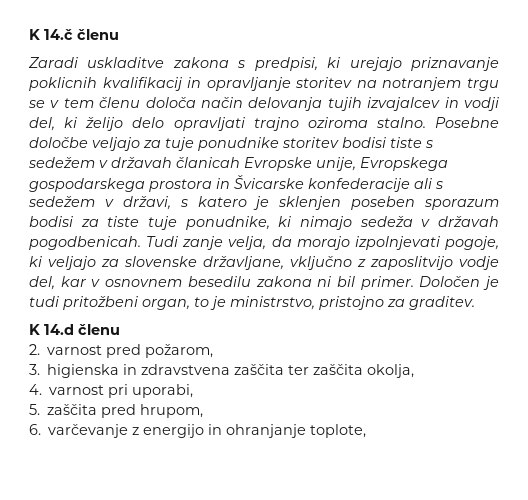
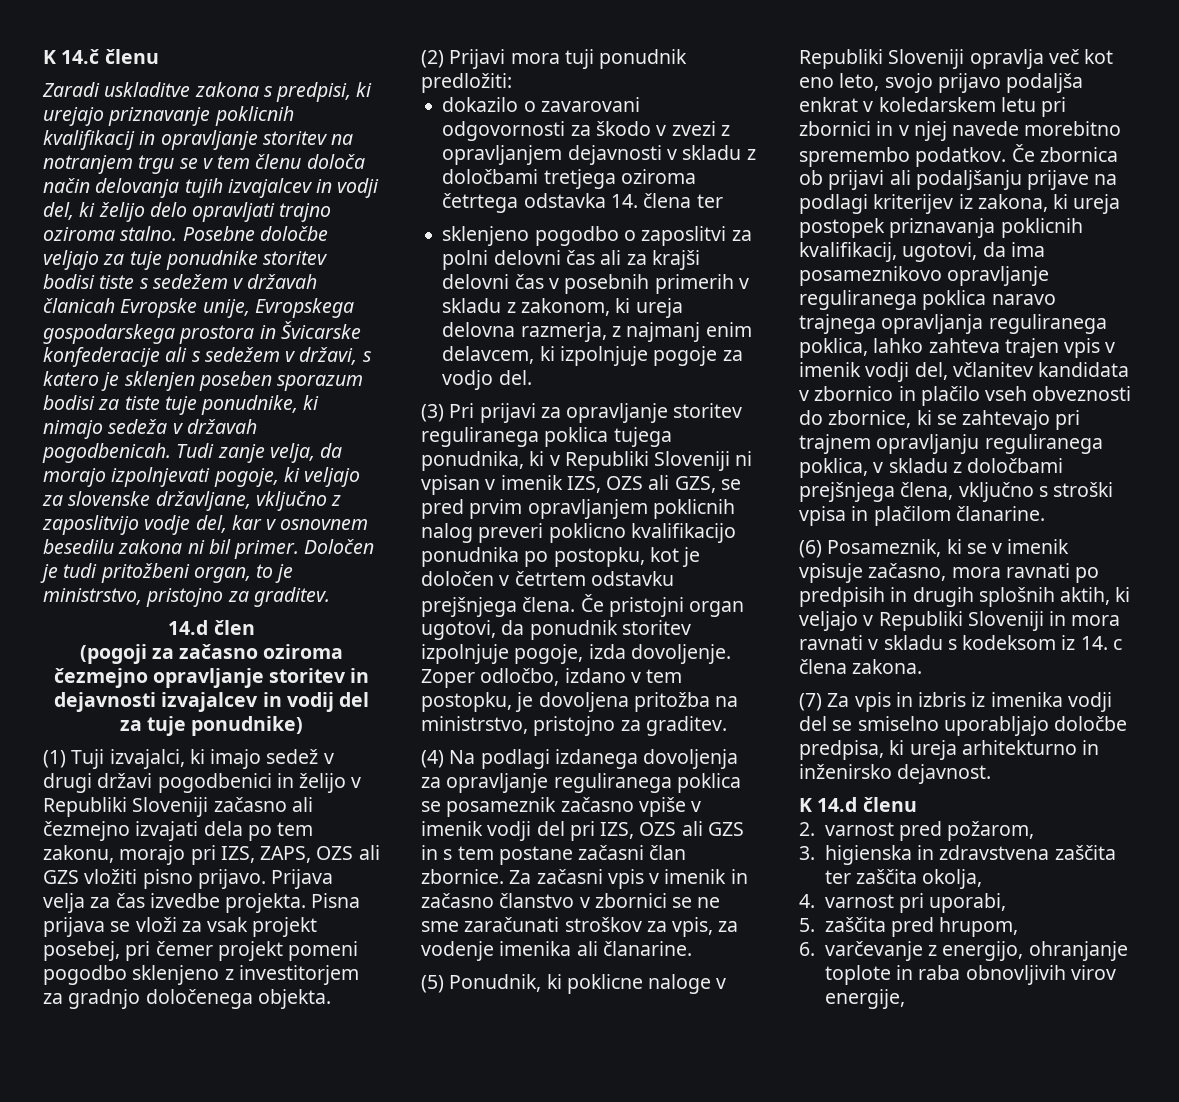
(475, 303) none -> [168,620,255,635] [79,644,344,664] [53,668,370,688] [53,692,370,712] [119,716,304,736] [43,749,334,769] [43,773,362,793] [43,797,313,817] [43,821,314,841] [43,845,380,865] [43,869,334,889] [43,893,361,913] [43,917,318,937] [43,941,359,961] [43,965,359,985] [43,989,331,1009] [421,49,688,69] [421,73,512,93] [442,97,640,112] [442,121,730,141] [442,145,756,165] [442,169,696,189] [442,193,723,213] [442,226,752,246] [442,250,700,270] [442,274,749,294] [442,298,683,318] [442,322,752,342] [442,346,743,366] [442,370,532,390] [421,403,743,423] [421,427,672,447] [421,451,753,471] [421,475,741,495] [421,499,735,519] [421,523,736,543] [421,547,701,567] [421,571,674,586] [421,594,745,617] [421,620,691,640] [421,644,731,664] [421,668,683,688] [421,692,739,712] [421,716,727,736] [421,749,739,769] [421,773,741,793] [421,797,702,817] [421,821,744,841] [421,845,687,865] [421,869,748,889] [421,893,721,908] [421,917,739,937] [421,941,692,961] [421,974,727,994] [799,49,1114,69] [799,73,1084,93] [799,97,1067,117] [799,121,1122,141] [799,144,1118,167] [799,170,1118,190] [799,194,1121,214] [799,218,1083,238] [799,242,1045,262] [799,266,1050,286] [799,290,1056,310] [799,314,1107,334] [799,338,1116,358] [799,362,1130,382] [799,386,1132,406] [799,410,1081,430] [799,434,1103,454] [799,458,1064,478] [799,482,1114,502] [799,506,1045,526] [799,539,1070,558] [799,563,1100,583] [799,587,1131,607] [799,611,1121,631] [799,635,1122,650] [799,659,923,674] [799,692,1112,712] [799,716,1128,736] [799,740,1100,760] [799,764,992,784] // 14.d člen // (pogoji za začasno oziroma čezmejno opravljanje storitev in dejavnosti izvajalcev in vodij del za tuje ponudnike) // (1) Tuji izvajalci, ki imajo sedež v drugi državi pogodbenici in želijo v Republiki Sloveniji začasno ali čezmejno izvajati dela po tem zakonu, morajo pri IZS, ZAPS, OZS ali GZS vložiti pisno prijavo. Prijava velja za čas izvedbe projekta. Pisna prijava se vloži za vsak projekt posebej, pri čemer projekt pomeni pogodbo sklenjeno z investitorjem za gradnjo določenega objekta. // (2) Prijavi mora tuji ponudnik predložiti: // dokazilo o zavarovani odgovornosti za škodo v zvezi z opravljanjem dejavnosti v skladu z določbami tretjega oziroma četrtega odstavka 14. člena ter // sklenjeno pogodbo o zaposlitvi za polni delovni čas ali za krajši delovni čas v posebnih primerih v skladu z zakonom, ki ureja delovna razmerja, z najmanj enim delavcem, ki izpolnjuje pogoje za vodjo del. // (3) Pri prijavi za opravljanje storitev reguliranega poklica tujega ponudnika, ki v Republiki Sloveniji ni vpisan v imenik IZS, OZS ali GZS, se pred prvim opravljanjem poklicnih nalog preveri poklicno kvalifikacijo ponudnika po postopku, kot je določen v četrtem odstavku prejšnjega člena. Če pristojni organ ugotovi, da ponudnik storitev izpolnjuje pogoje, izda dovoljenje. Zoper odločbo, izdano v tem postopku, je dovoljena pritožba na ministrstvo, pristojno za graditev. // (4) Na podlagi izdanega dovoljenja za opravljanje reguliranega poklica se posameznik začasno vpiše v imenik vodji del pri IZS, OZS ali GZS in s tem postane začasni član zbornice. Za začasni vpis v imenik in začasno članstvo v zbornici se ne sme zaračunati stroškov za vpis, za vodenje imenika ali članarine. // (5) Ponudnik, ki poklicne naloge v Republiki Sloveniji opravlja več kot eno leto, svojo prijavo podaljša enkrat v koledarskem letu pri zbornici in v njej navede morebitno spremembo podatkov. Če zbornica ob prijavi ali podaljšanju prijave na podlagi kriterijev iz zakona, ki ureja postopek priznavanja poklicnih kvalifikacij, ugotovi, da ima posameznikovo opravljanje reguliranega poklica naravo trajnega opravljanja reguliranega poklica, lahko zahteva trajen vpis v imenik vodji del, včlanitev kandidata v zbornico in plačilo vseh obveznosti do zbornice, ki se zahtevajo pri trajnem opravljanju reguliranega poklica, v skladu z določbami prejšnjega člena, vključno s stroški vpisa in plačilom članarine. // (6) Posameznik, ki se v imenik vpisuje začasno, mora ravnati po predpisih in drugih splošnih aktih, ki veljajo v Republiki Sloveniji in mora ravnati v skladu s kodeksom iz 14. c člena zakona. // (7) Za vpis in izbris iz imenika vodji del se smiselno uporabljajo določbe predpisa, ki ureja arhitekturno in inženirsko dejavnost.
[143,424,367,438] energijo in ohranjanje toplote, -> [942,941,1128,961] [824,965,1116,985] [824,989,905,1009] energijo, ohranjanje toplote in raba obnovljivih virov energije,

